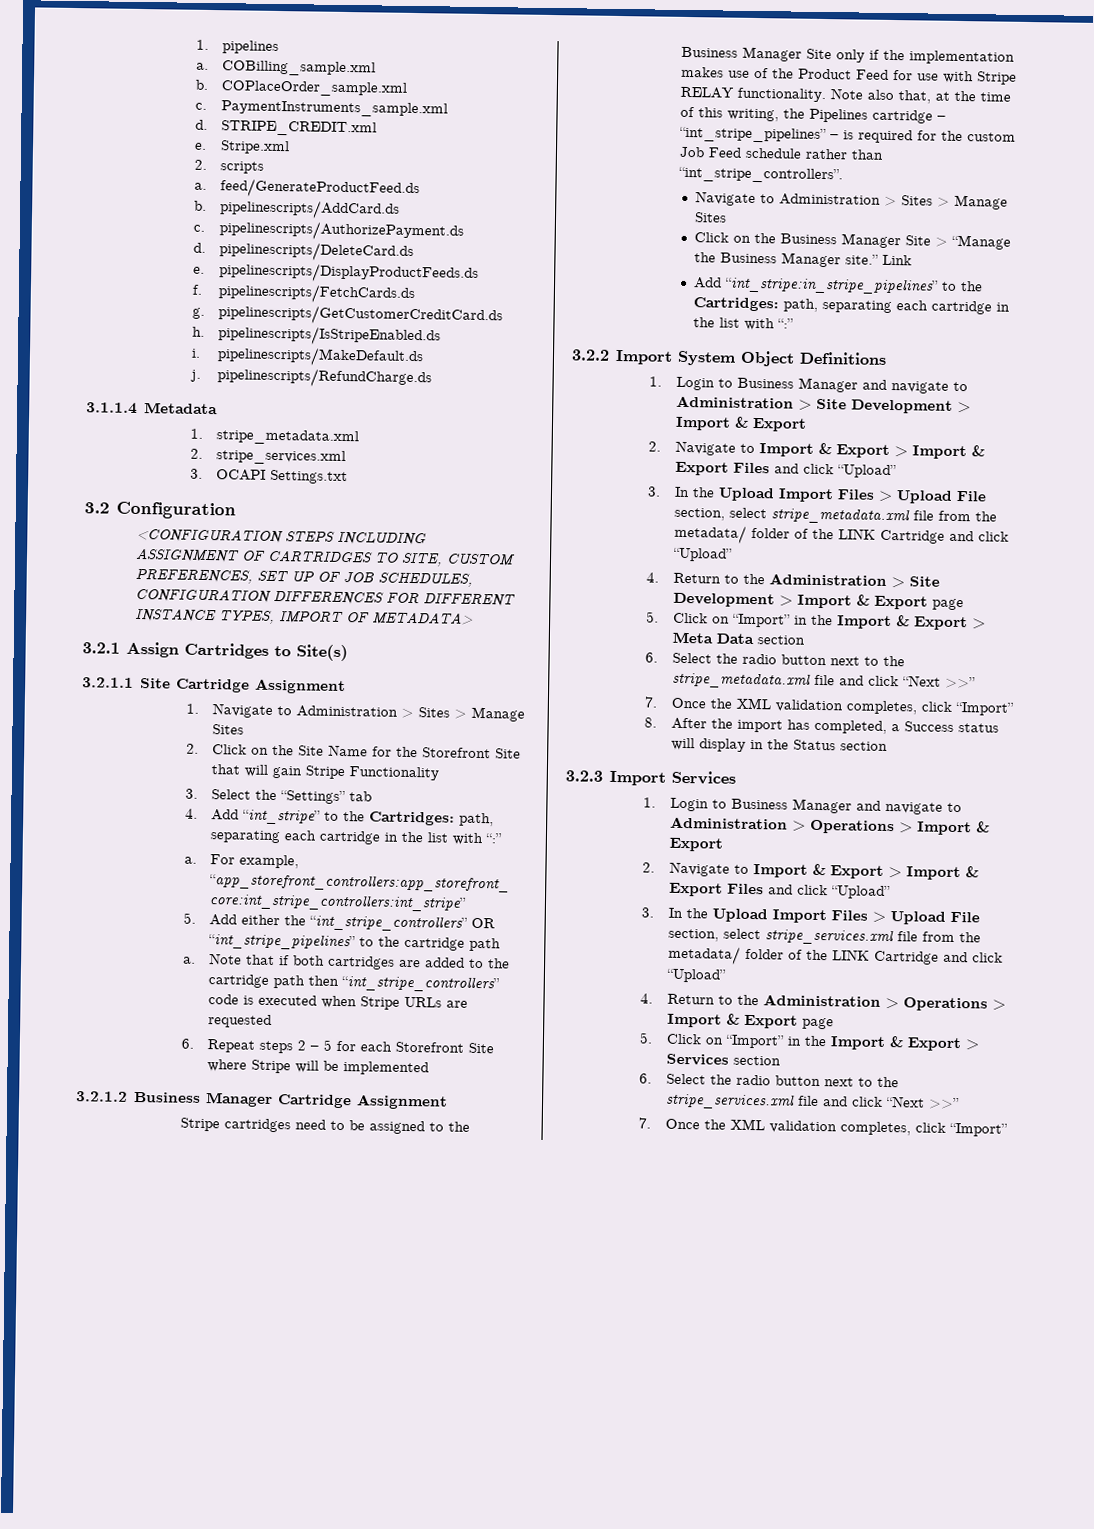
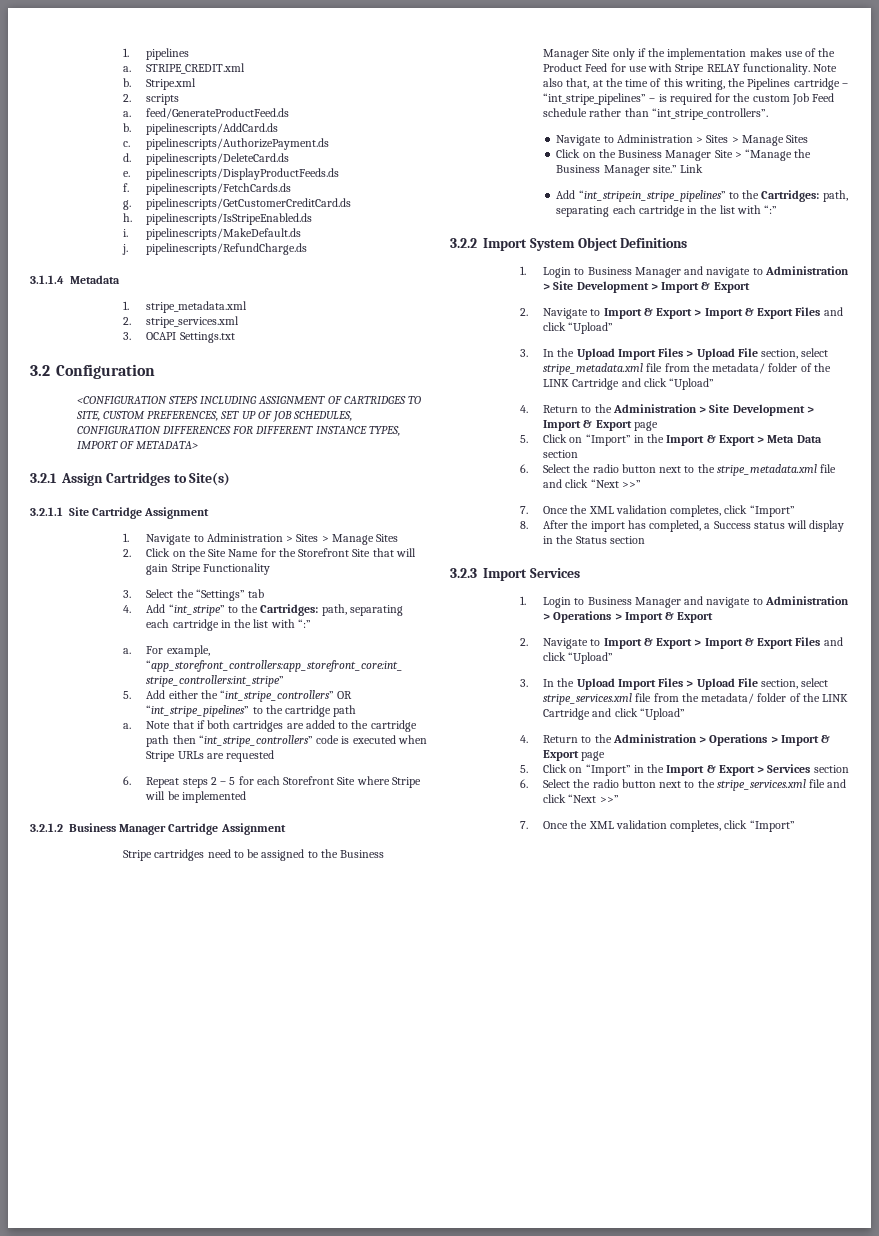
[221,60,376,77] [194,79,407,97] [194,100,448,118] [194,119,208,130] COBilling_sample.xml // b. COPlaceOrder_sample.xml // c. PaymentInstruments_sample.xml // d. -> (132, 69) none
[193,142,207,150] e. -> [123,78,132,87] b.

